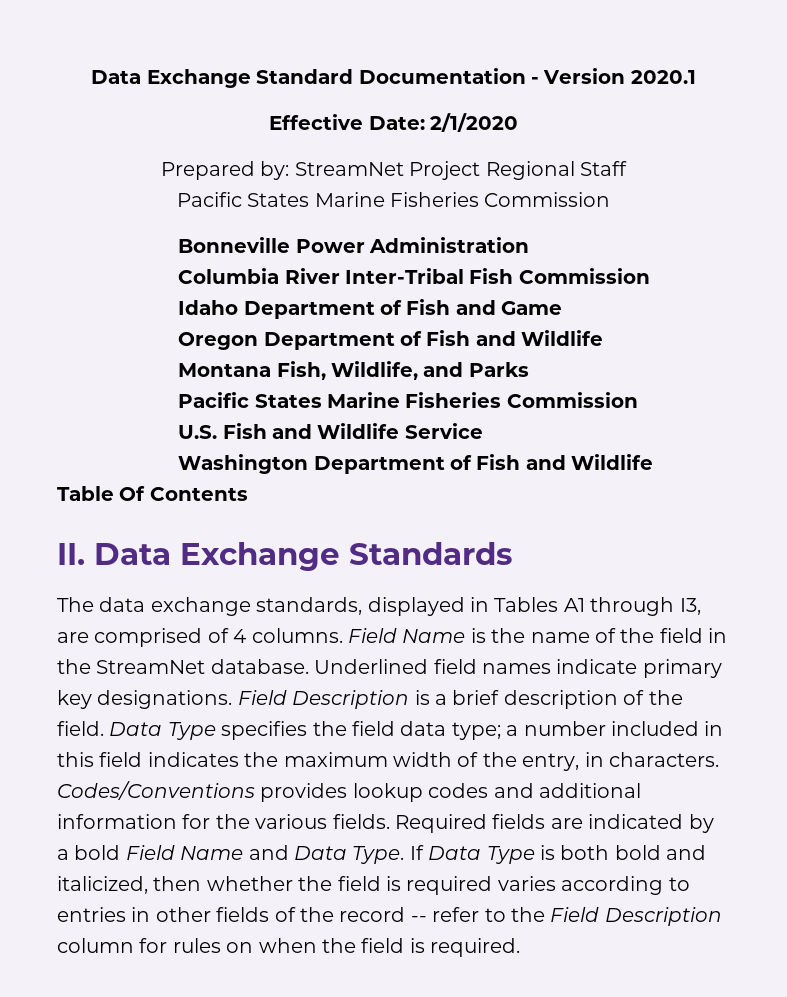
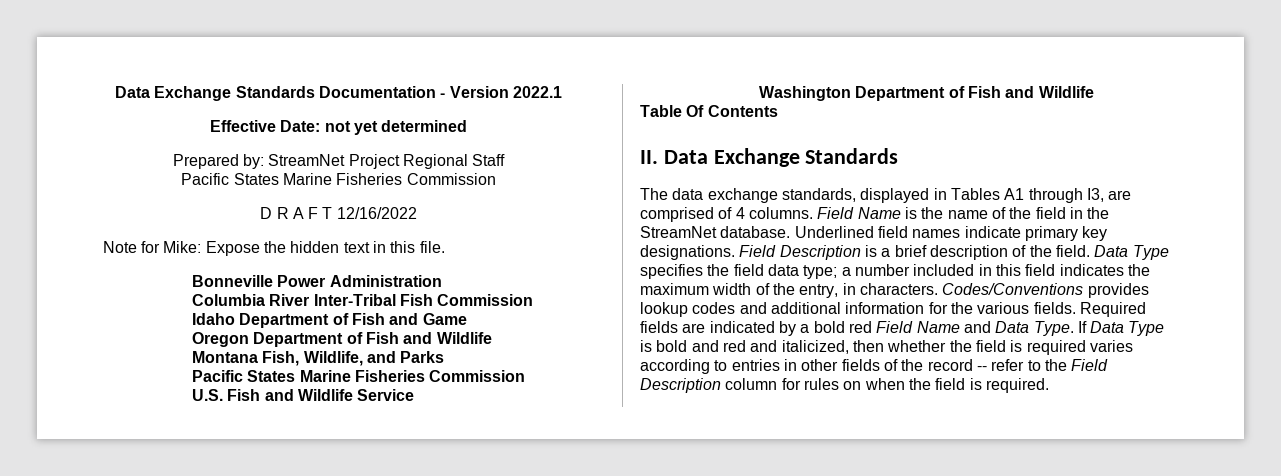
[91,69,354,88] Data Exchange Standard -> [115,86,315,101] Data Exchange Standards
[630,70,696,84] 2020.1 -> [512,86,562,98] 2022.1
[429,113,518,132] 2/1/2020 -> [324,120,468,135] not yet determined
(611, 199) none -> [260,207,417,219] [102,241,445,256] // D R A F T 12/16/2022 // Note for Mike: Expose the hidden text in this file.
(121, 852) none -> [848,321,872,333] red
[560,845,610,860] both -> (652, 346) none
(707, 852) none -> [722,340,778,352] red and

